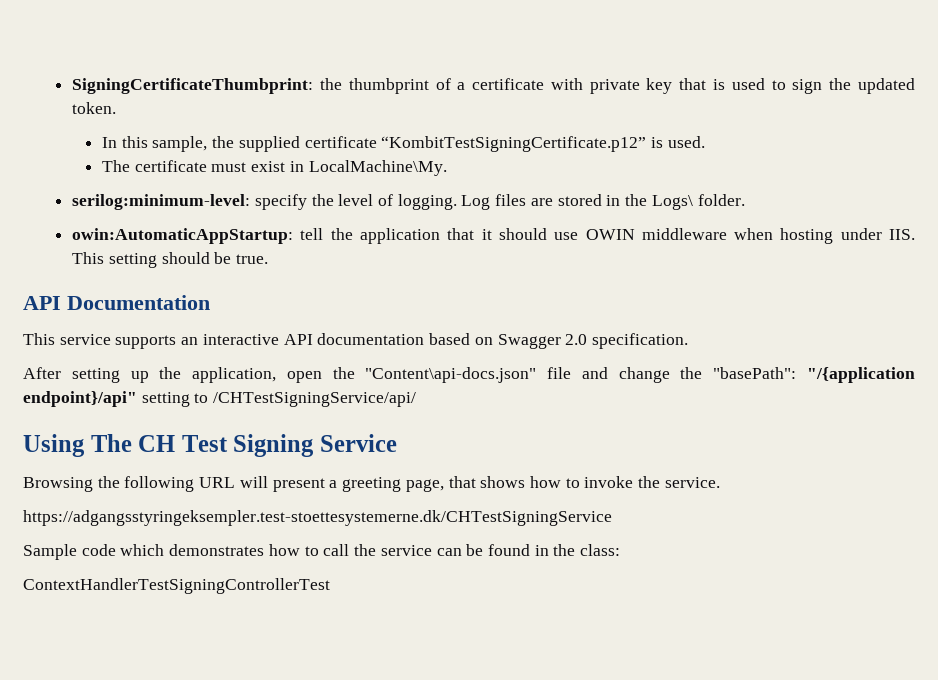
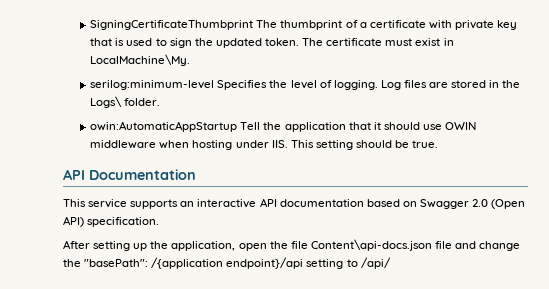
[72,78,342,94] SigningCertificateThumbprint: the -> [90,20,278,30] SigningCertificateThumbprint The
[101,136,705,152] // In this sample, the supplied certificate “KombitTestSigningCertificate.p12” is used. // -> (299, 42) none
[72,194,307,210] serilog:minimum-level: specify -> [90,80,268,90] serilog:minimum-level Specifies
[72,228,324,244] owin:AutomaticAppStartup: tell -> [90,121,261,132] owin:AutomaticAppStartup Tell
(588, 339) none -> [491,199,526,209] [63,216,84,227] (Open API)
[365,367,537,383] "Content\api-docs.json" -> [290,239,432,251] file Content\api-docs.json
[806,367,915,383] [23,391,417,407] [23,434,398,457] [23,476,720,492] [23,510,612,526] [23,544,621,560] [23,578,330,594] "/{application endpoint}/api" setting to /CHTestSigningService/api/ // Using The CH Test Signing Service // Browsing the following URL will present a greeting page, that shows how to invoke the service. // https://adgangsstyringeksempler.test-stoettesystemerne.dk/CHTestSigningService // Sample code which demonstrates how to call the service can be found in the class: // ContextHandlerTestSigningControllerTest -> [151,257,391,269] /{application endpoint}/api setting to /api/

